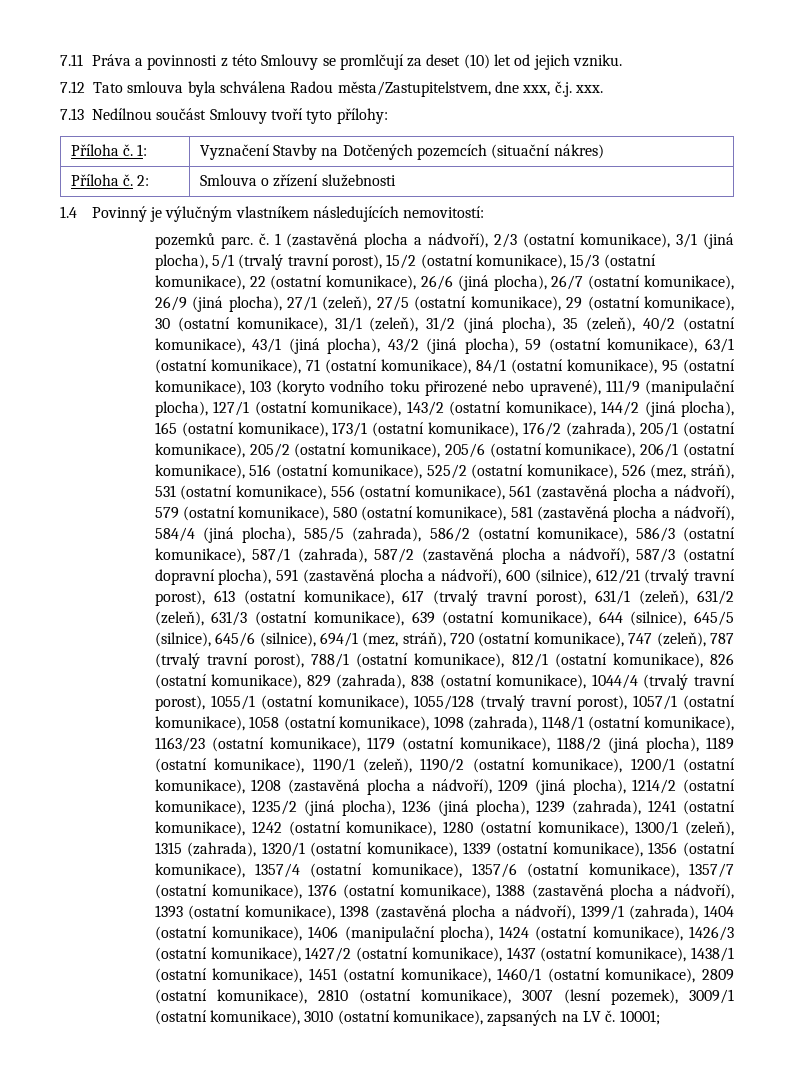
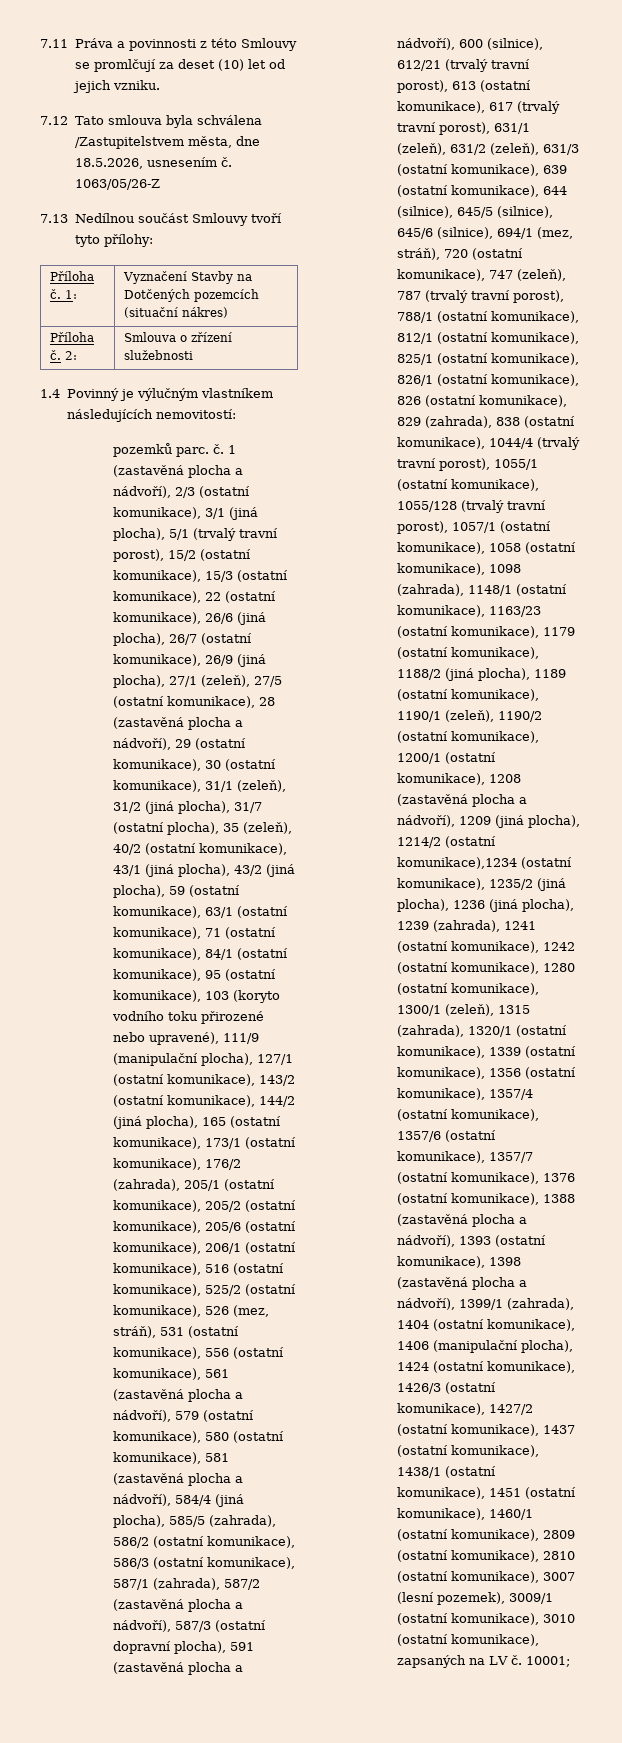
[290,81,603,97] Radou města/Zastupitelstvem, dne xxx, č.j. xxx. -> [74,136,260,149] [74,157,232,169] [74,179,160,190] /Zastupitelstvem města, dne 18.5.2026, usnesením č. 1063/05/26-Z
(561, 303) none -> [259,697,276,706] [113,717,244,730] [113,738,172,750] 28 (zastavěná plocha a nádvoří),
(556, 325) none -> [234,802,263,813] [113,822,220,835] 31/7 (ostatní plocha),
(703, 660) none -> [397,353,580,365] [397,374,580,386] 825/1 (ostatní komunikace), 826/1 (ostatní komunikace),
(735, 786) none -> [397,857,573,869] komunikace),1234 (ostatní

